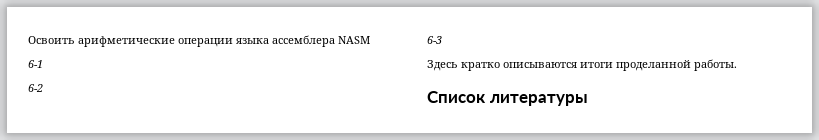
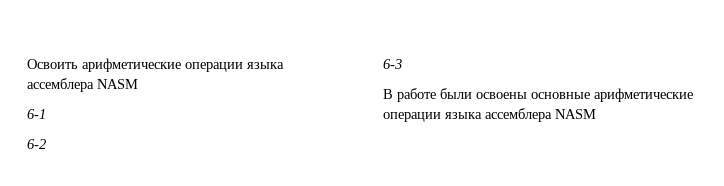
[427,59,737,71] [427,91,588,106] Здесь кратко описываются итоги проделанной работы. // Список литературы -> [383,88,693,102] [383,108,596,122] В работе были освоены основные арифметические операции языка ассемблера NASM

